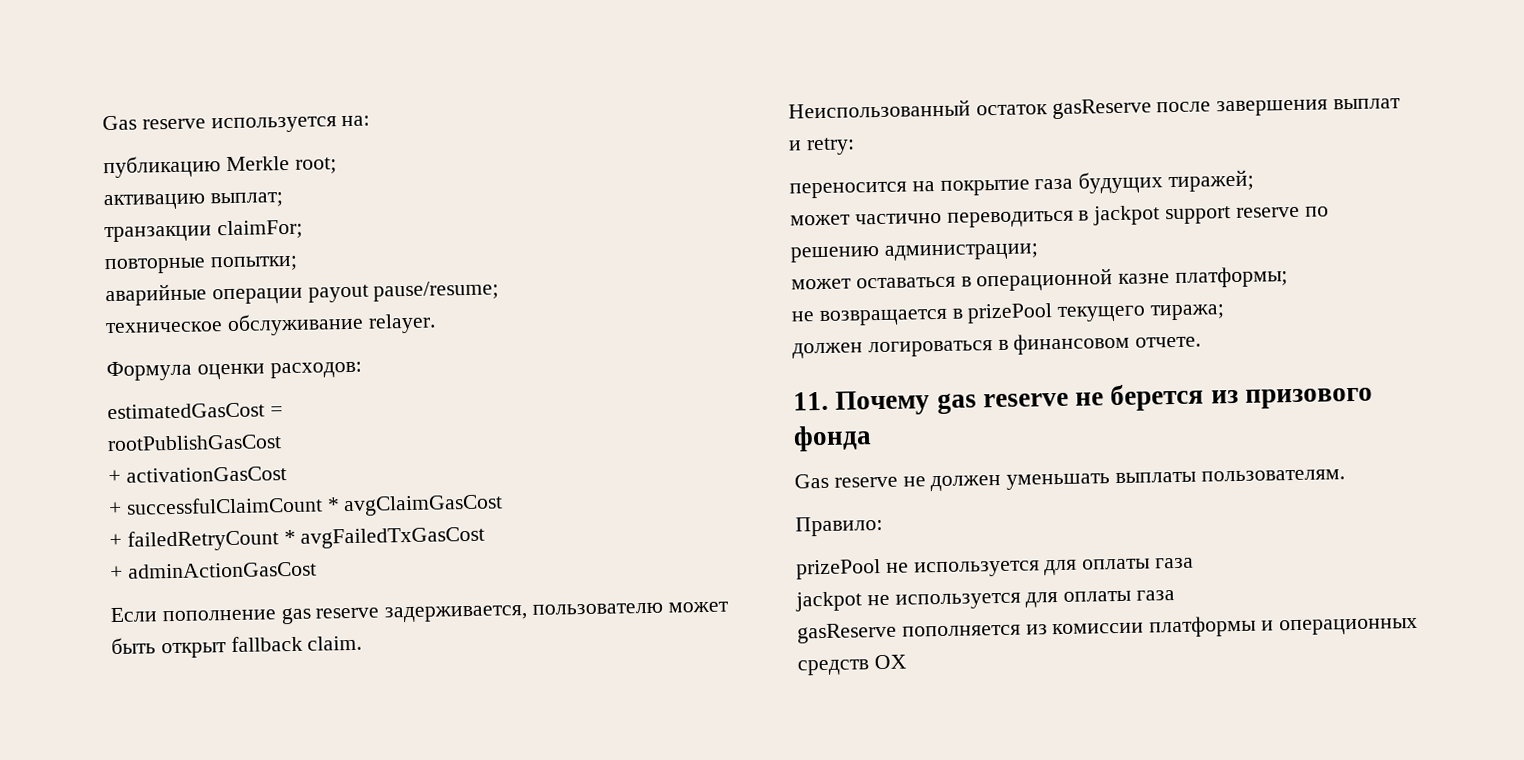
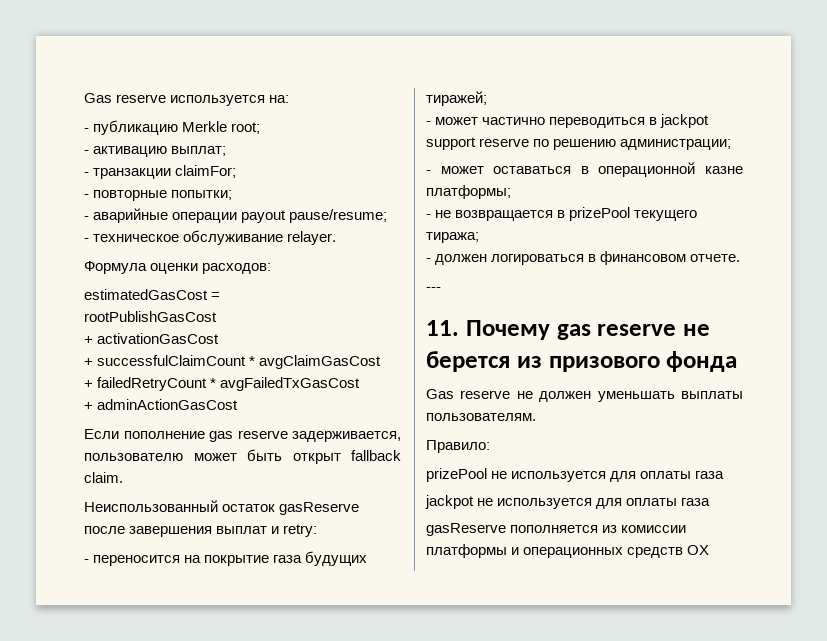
(371, 121) none -> [84,128,89,132] -
(337, 165) none -> [84,150,89,154] -
(283, 200) none -> [84,172,89,176] -
(303, 229) none -> [84,194,89,198] -
(298, 263) none -> [84,216,89,220] -
(500, 291) none -> [84,238,89,242] -
(855, 146) none -> [84,559,89,563] -
(1255, 181) none -> [426,121,431,125] -
(1038, 252) none -> [426,170,431,174] -
(1289, 277) none -> [426,214,431,218] -
(1226, 312) none -> [426,258,431,262] -
(1202, 342) none -> [426,287,441,291] // ---

